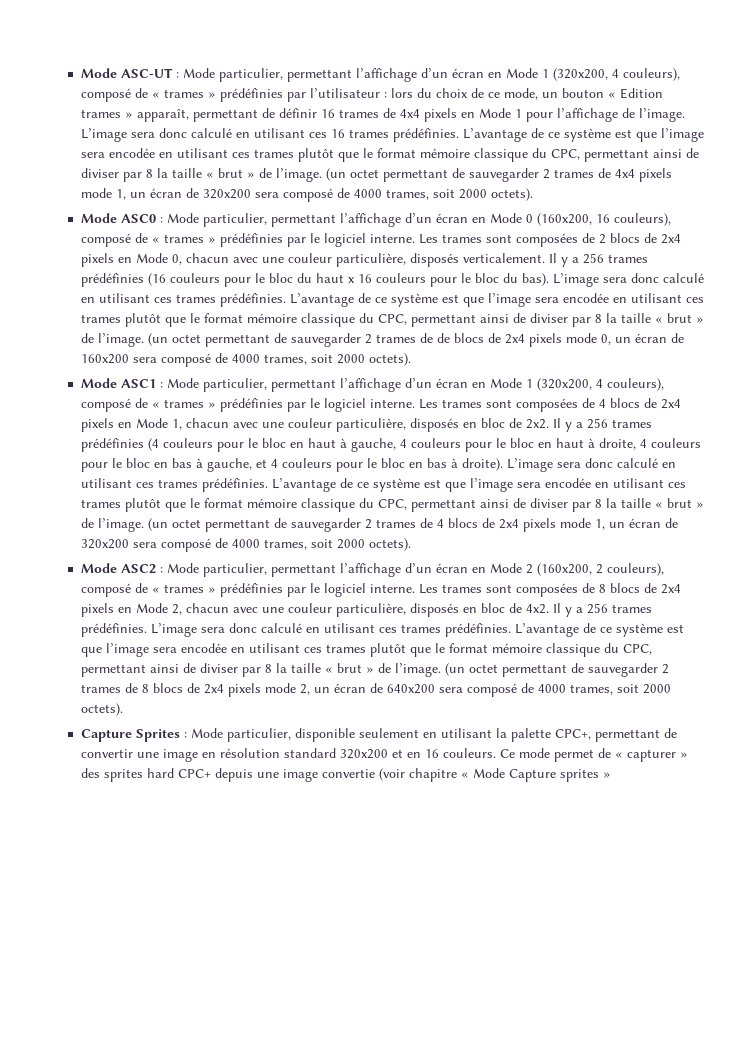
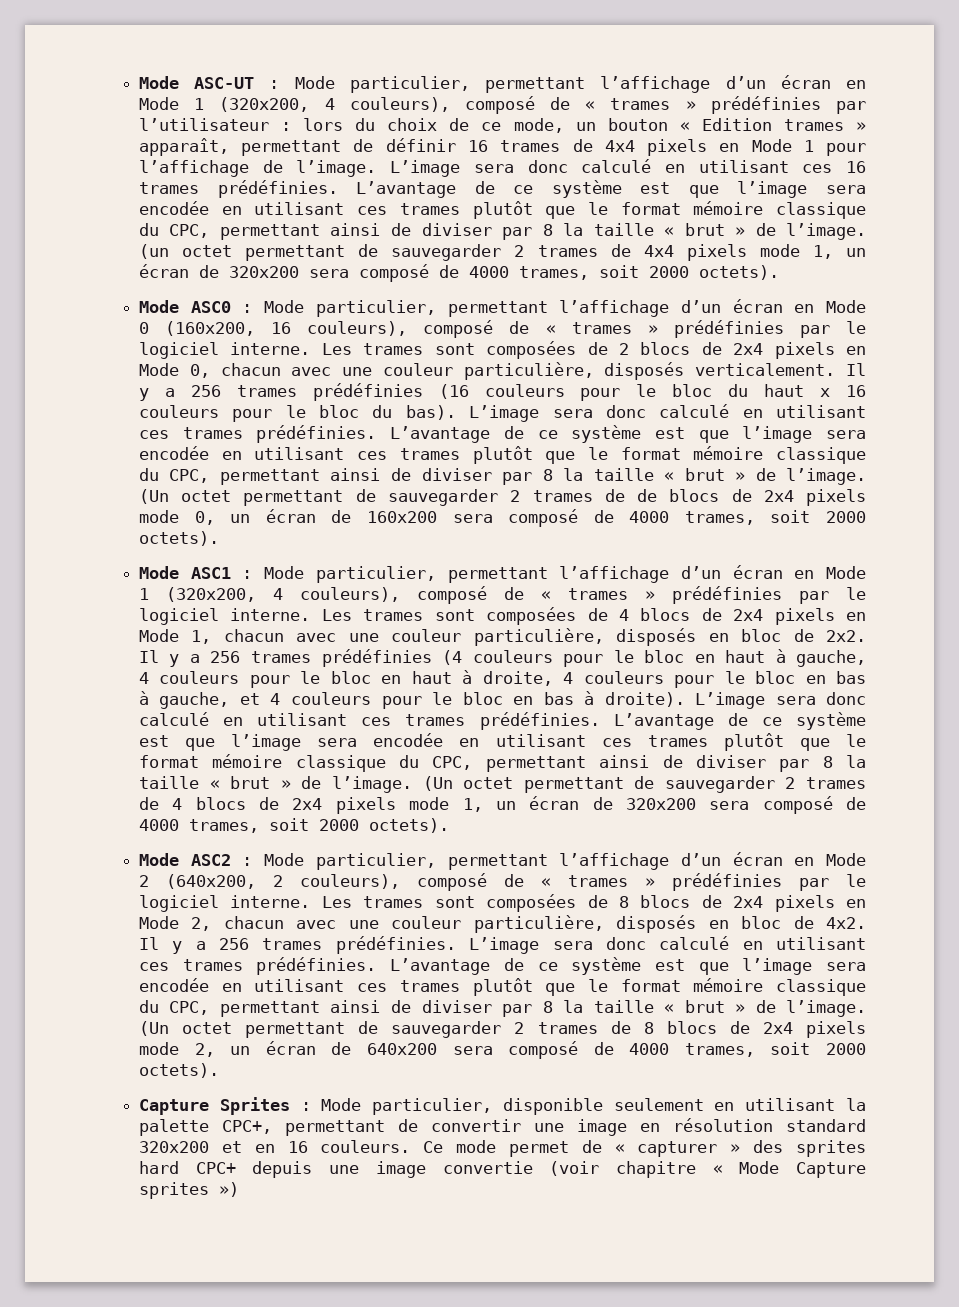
[147,333,168,346] (un -> [138,489,169,504] (Un
[147,518,168,531] (un -> [422,776,453,791] (Un
[536,563,592,576] (160x200, -> [165,874,256,889] (640x200,
[444,663,465,676] (un -> [138,1021,169,1036] (Un
[602,772,611,778] » -> [218,1182,239,1197] »)

